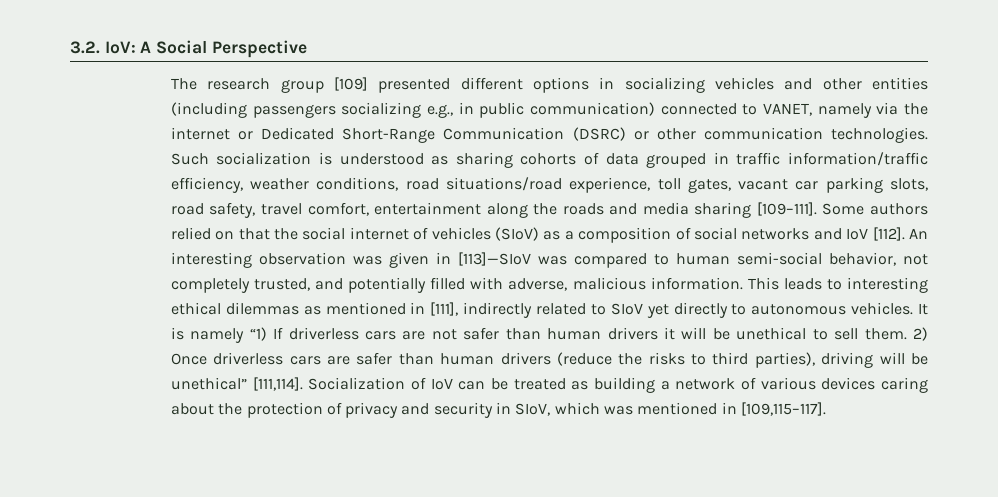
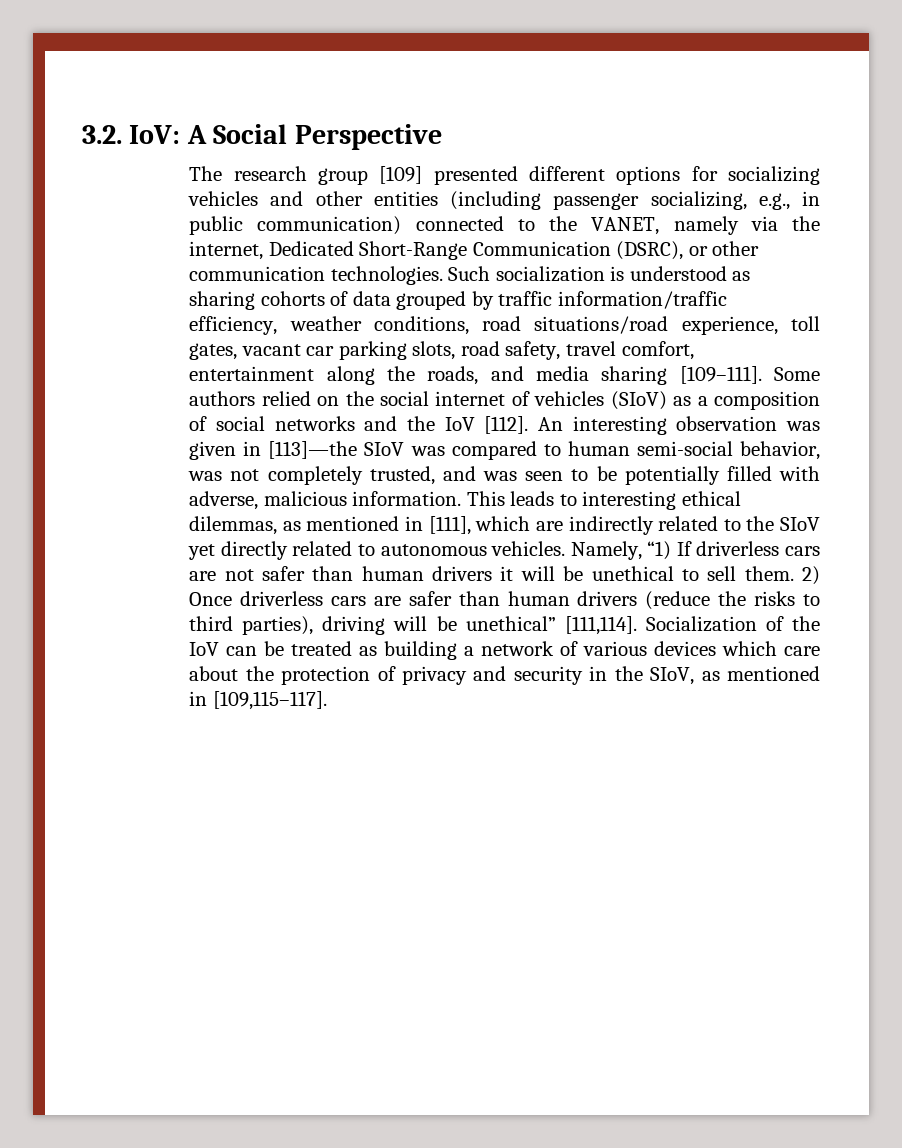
[599,77,615,89] in -> [691,166,718,181] for
[252,102,422,118] passengers socializing -> [553,191,747,210] passenger socializing,
(758, 109) none -> [549,216,578,231] the
[170,127,254,140] internet or -> [189,241,264,260] internet,
[572,127,626,141] (DSRC) -> [616,241,684,260] (DSRC),
[713,152,729,164] in -> [471,291,494,310] by
[562,203,604,215] roads -> [427,366,479,385] roads,
[238,228,270,240] that -> (340, 401) none
(842, 234) none -> [406,416,435,431] the
[457,252,531,266] [113]—SIoV -> [268,441,405,459] [113]—the SIoV
(896, 259) none -> [188,471,223,481] was
(344, 284) none -> [483,466,617,481] was seen to be
[225,302,299,315] dilemmas -> [189,516,278,535] dilemmas,
(459, 309) none -> [475,516,563,531] which are
(606, 309) none -> [746,516,775,531] the
(728, 310) none -> [292,541,353,556] related
[917,303,928,315] [170,327,245,343] It is namely -> [570,541,642,560] Namely,
(426, 383) none -> [792,616,821,631] the
[881,377,929,393] caring -> [722,641,820,656] which care
[515,402,634,416] SIoV, which was -> [614,666,720,685] the SIoV, as

